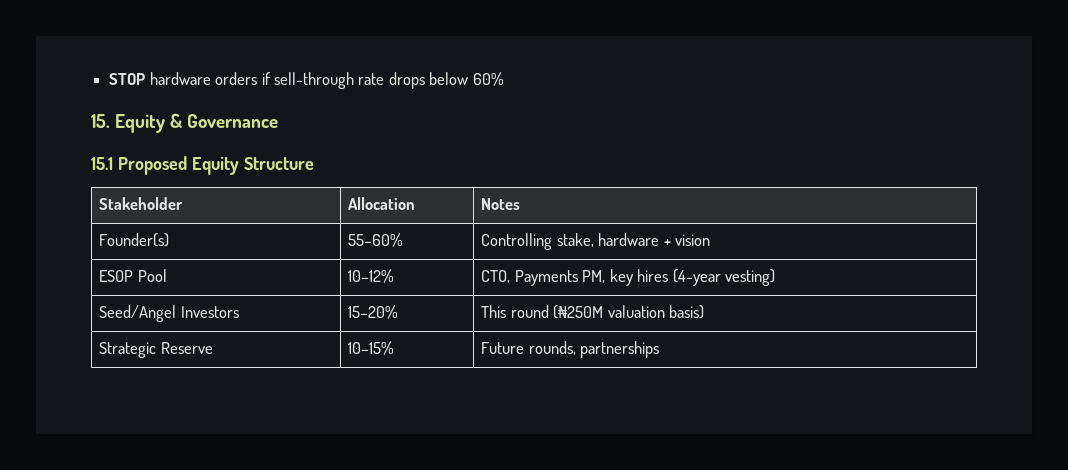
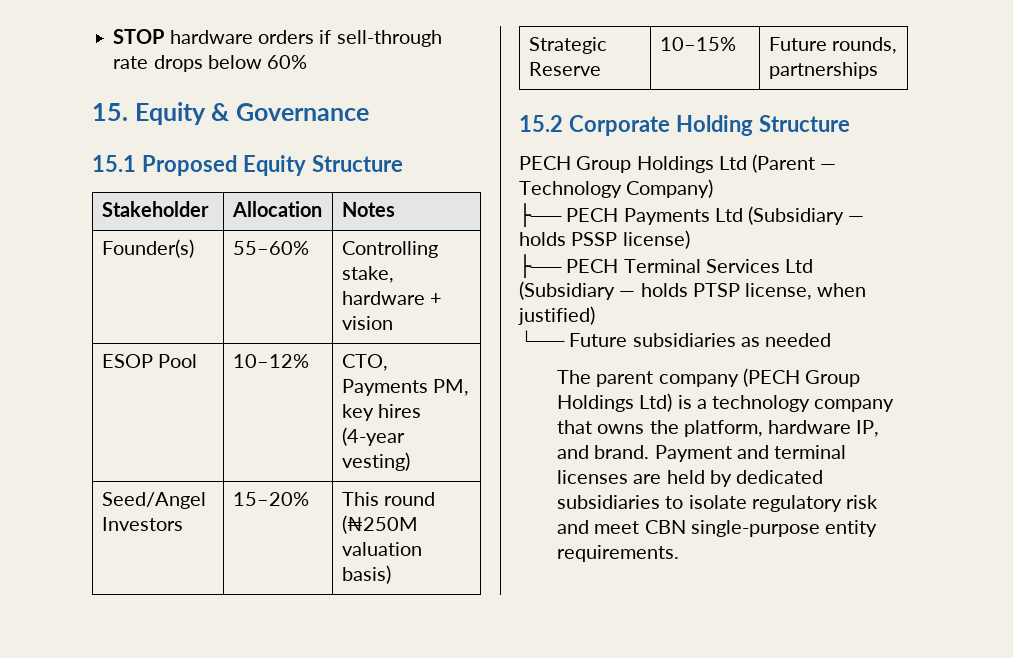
(660, 349) none -> [519,115,850,136] [519,154,837,173] [519,179,714,198] [519,203,865,227] [519,230,690,249] [519,254,814,278] [519,281,867,300] [518,306,595,325] [519,330,832,347] [557,368,861,387] [557,393,895,412] [557,420,880,437] [557,445,847,462] [557,470,824,487] [557,495,879,512] [557,520,878,537] [557,545,680,562] // 15.2 Corporate Holding Structure // PECH Group Holdings Ltd (Parent — Technology Company) // ├── PECH Payments Ltd (Subsidiary — holds PSSP license) // ├── PECH Terminal Services Ltd (Subsidiary — holds PTSP license, when justified) // └── Future subsidiaries as needed // The parent company (PECH Group Holdings Ltd) is a technology company that owns the platform, hardware IP, and brand. Payment and terminal licenses are held by dedicated subsidiaries to isolate regulatory risk and meet CBN single-purpose entity requirements.

